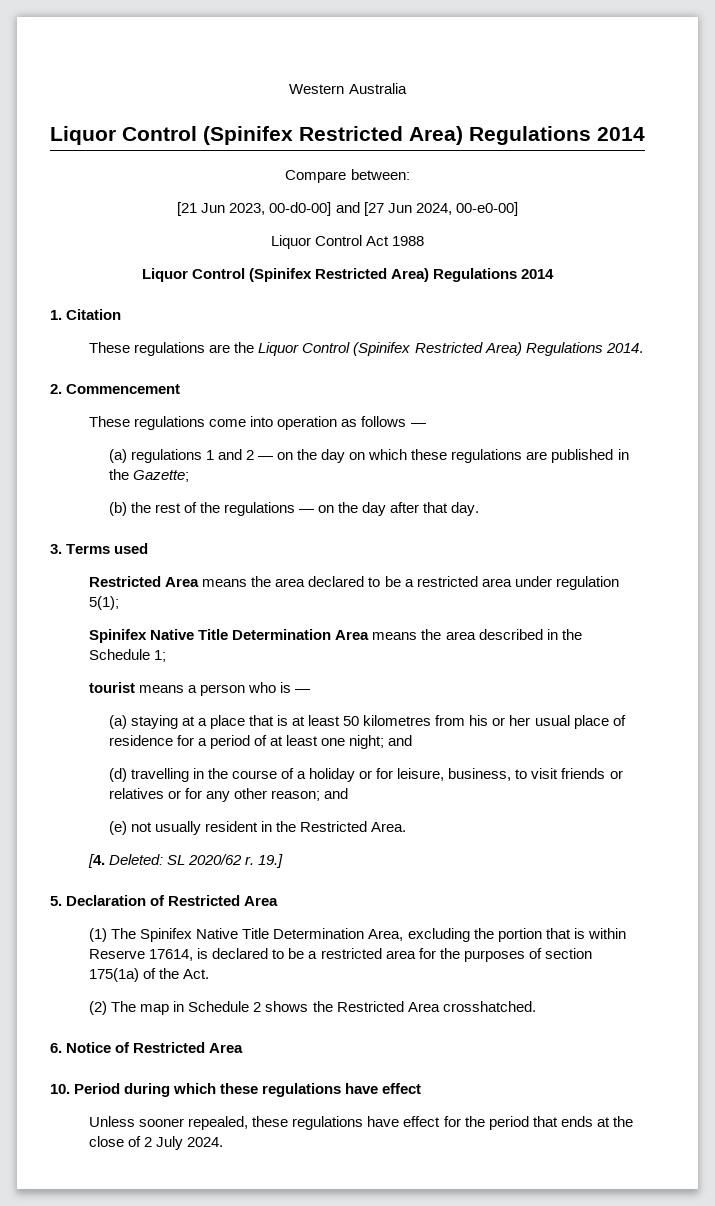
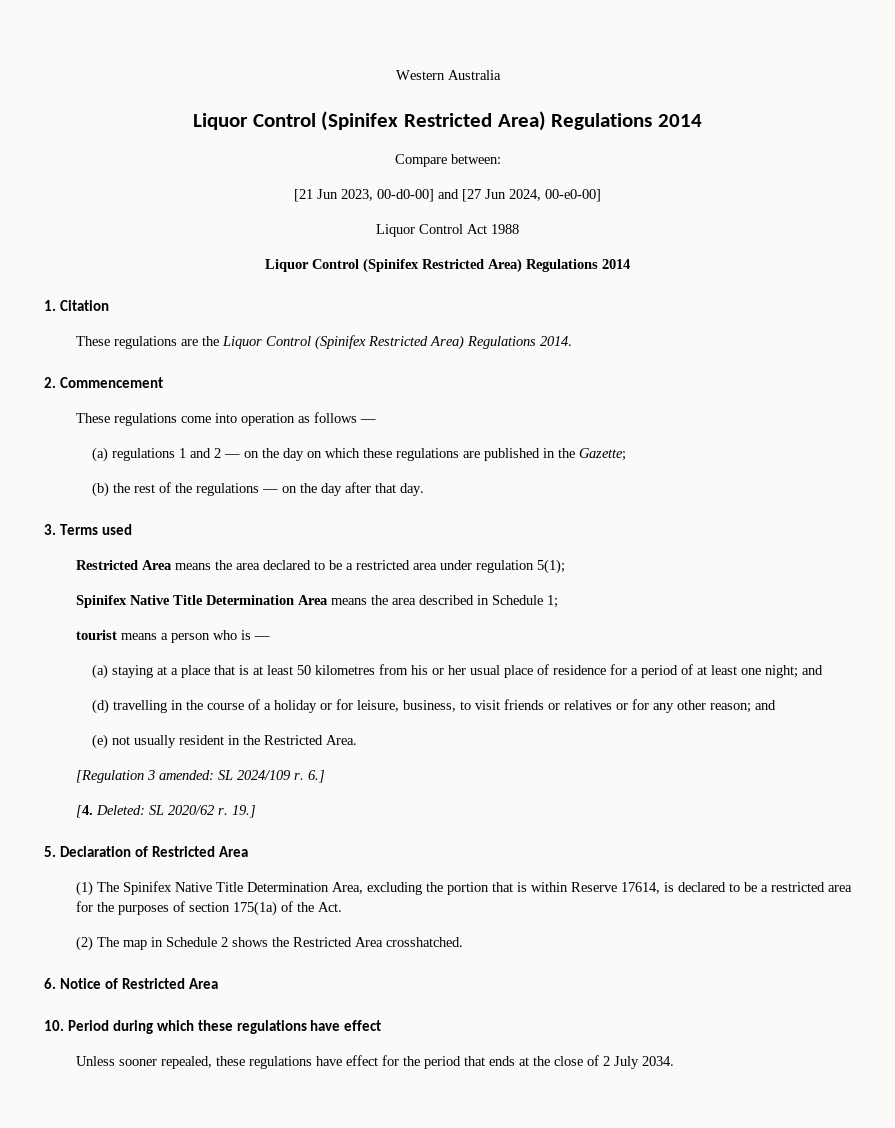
[561,629,582,640] the -> (489, 600) none
(407, 827) none -> [75,770,325,783] // [Regulation 3 amended: SL 2024/109 r. 6.]
[187,1137,224,1147] 2024. -> [641,1056,674,1066] 2034.

